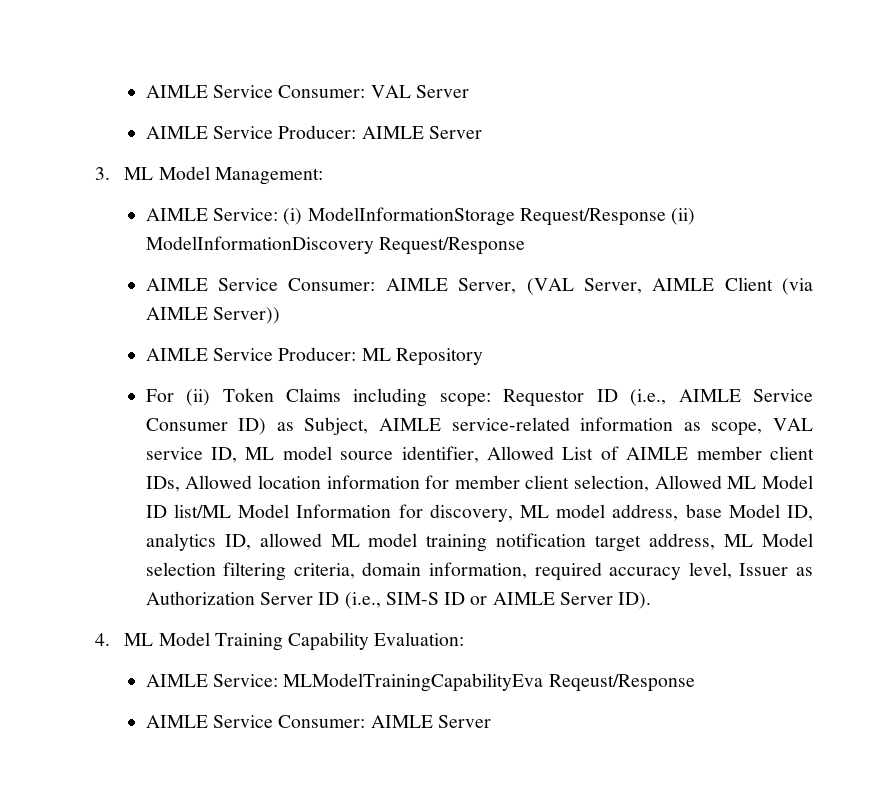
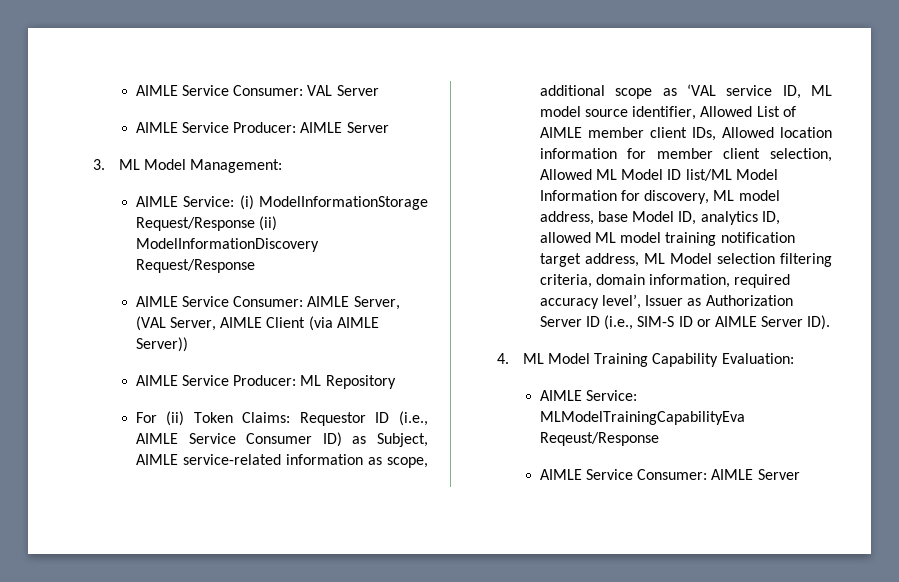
[285,388,491,407] Claims including scope: -> [242,412,291,423] Claims:
[773,418,814,431] VAL -> [539,84,716,99] additional scope as ‘VAL
[688,562,732,579] level, -> [602,294,642,309] level’,

